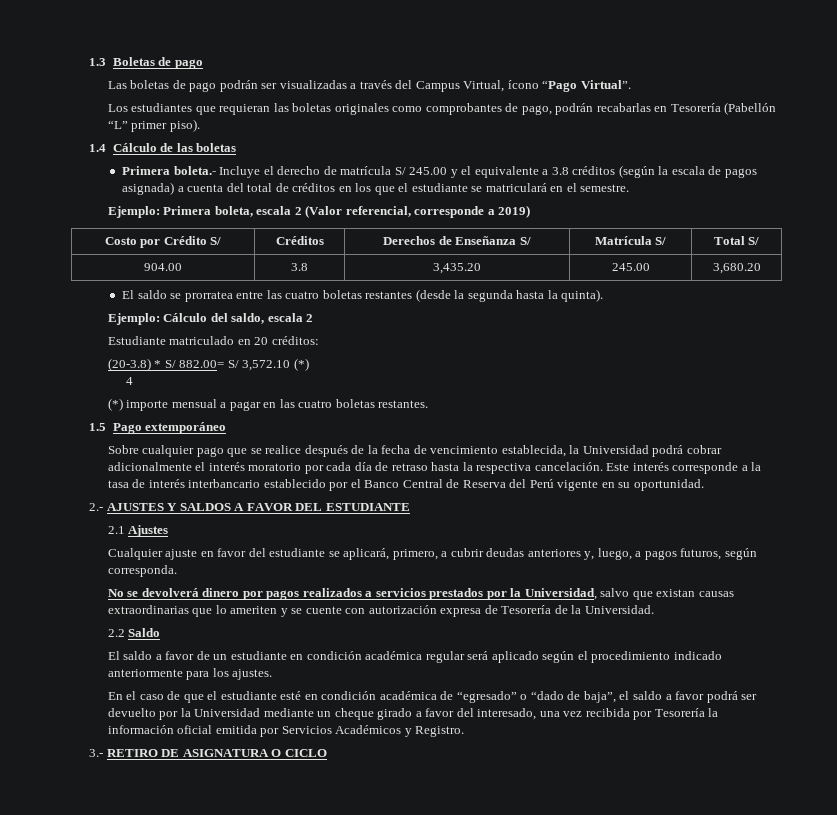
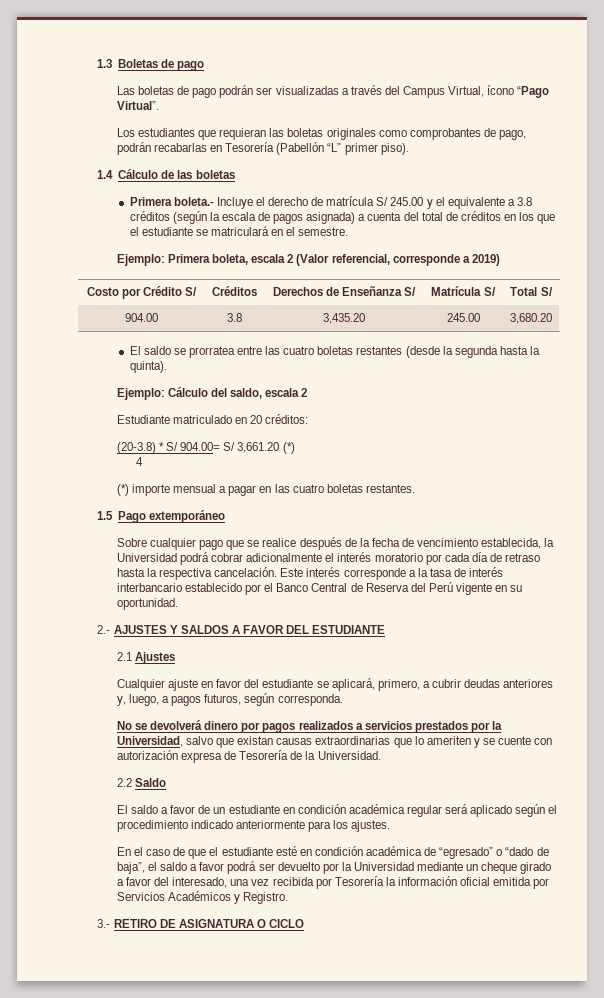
[179,360,291,371] 882.00= S/ 3,572.10 -> [180,442,280,453] 904.00= S/ 3,661.20

